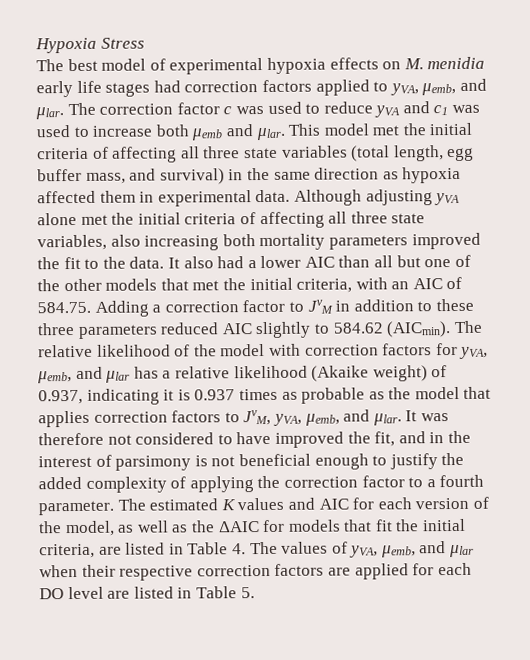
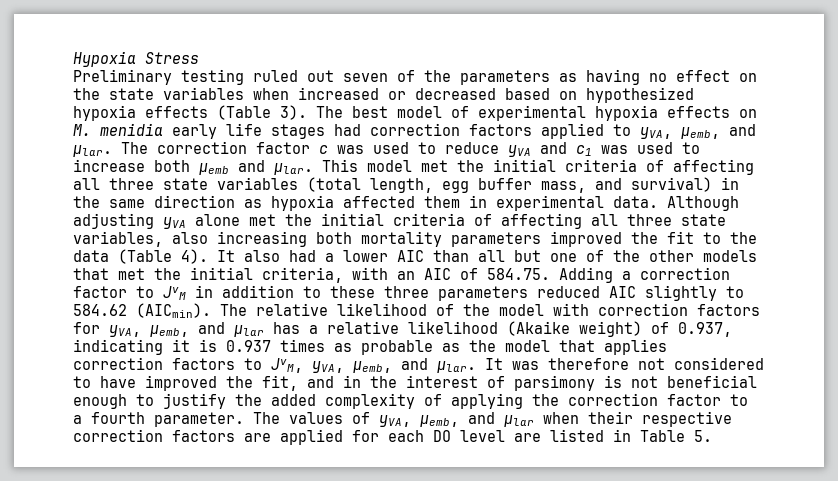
(145, 43) none -> [73,69,757,85] [73,87,694,103] [73,105,307,121] Preliminary testing ruled out seven of the parameters as having no effect on the state variables when increased or decreased based on hypothesized hypoxia effects (Table 3).
[129,256,165,269] data. -> [73,249,208,264] data (Table 4).
[149,496,489,511] [38,518,467,537] [39,541,278,559] estimated K values and AIC for each version of the model, as well as the ΔAIC for models that fit the initial criteria, are listed in Table 4. The -> (280, 418) none

